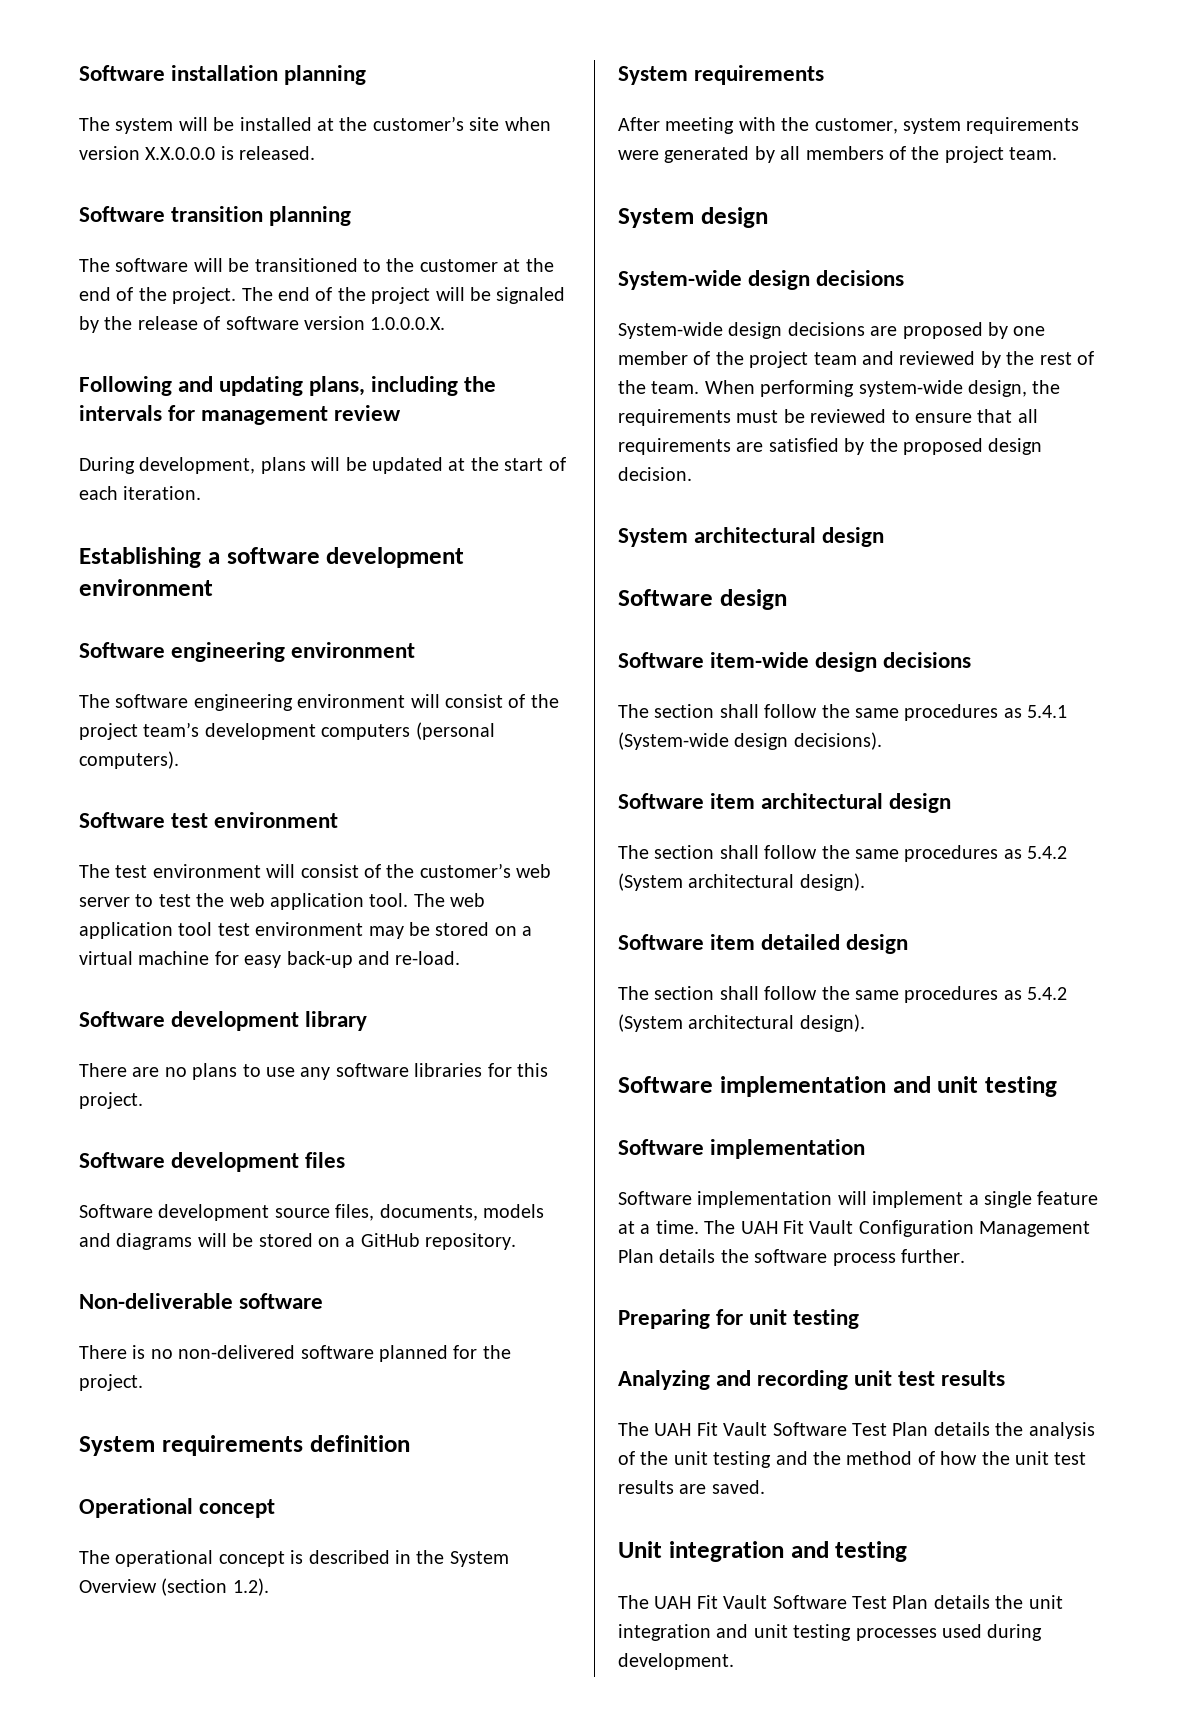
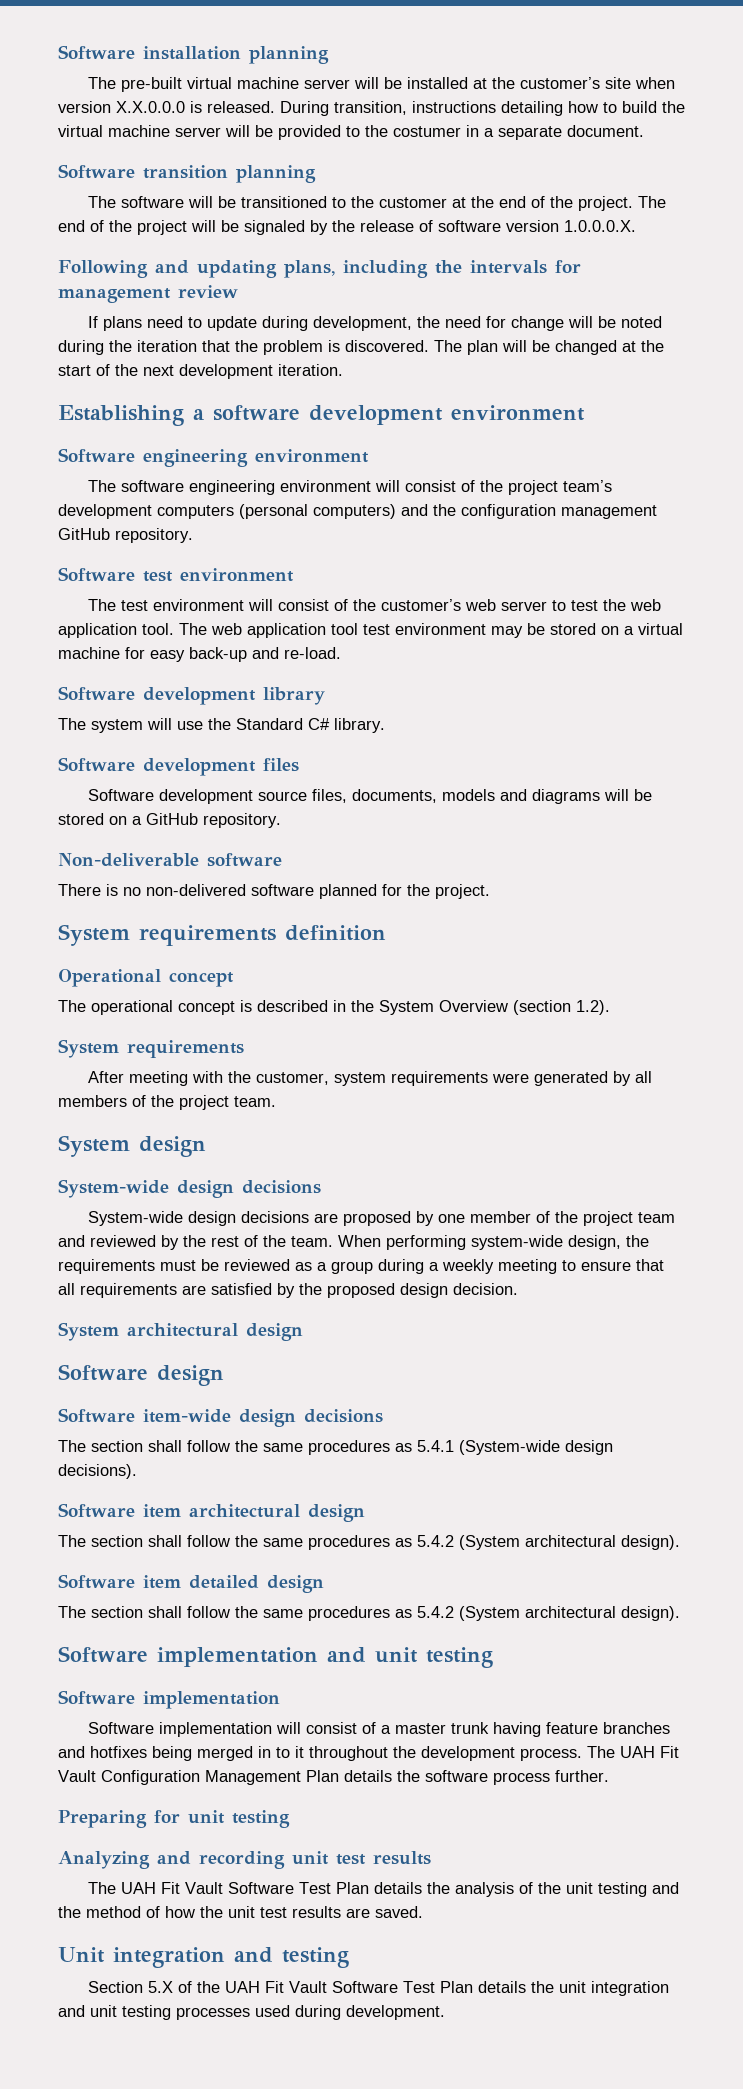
[115,118,174,134] system -> [120,77,350,92] pre-built virtual machine server
(316, 153) none -> [280,101,685,116] [58,125,644,140] During transition, instructions detailing how to build the virtual machine server will be provided to the costumer in a separate document.
[79,457,443,474] During development, plans will be updated -> [87,316,662,331] [58,340,617,355] If plans need to update during development, the need for change will be noted during the iteration that the problem is discovered. The plan will be changed
[79,486,118,500] each -> [115,364,273,379] the next development
[79,751,179,769] computers). -> [313,504,657,519] [58,528,193,543] computers) and the configuration management GitHub repository.
[79,1063,548,1080] [79,1092,143,1109] There are no plans to use any software libraries for this project. -> [58,718,385,733] The system will use the Standard C# library.
(887, 416) none -> [295,1259,557,1274] as a group during a weekly meeting
[872,1191,1099,1208] [618,1220,699,1234] implement a single feature at a time. -> [305,1722,670,1737] [58,1746,582,1761] consist of a master trunk having feature branches and hotfixes being merged in to it throughout the development process.
[618,1595,649,1609] The -> [87,1981,220,1993] Section 5.X of the

